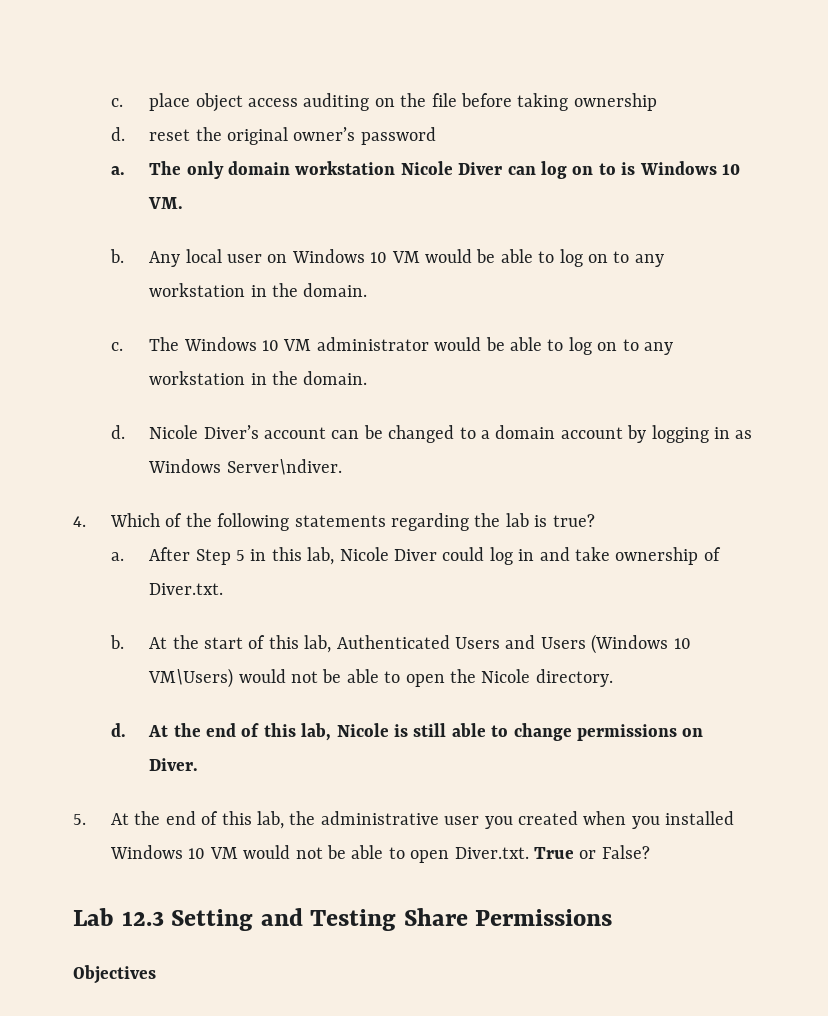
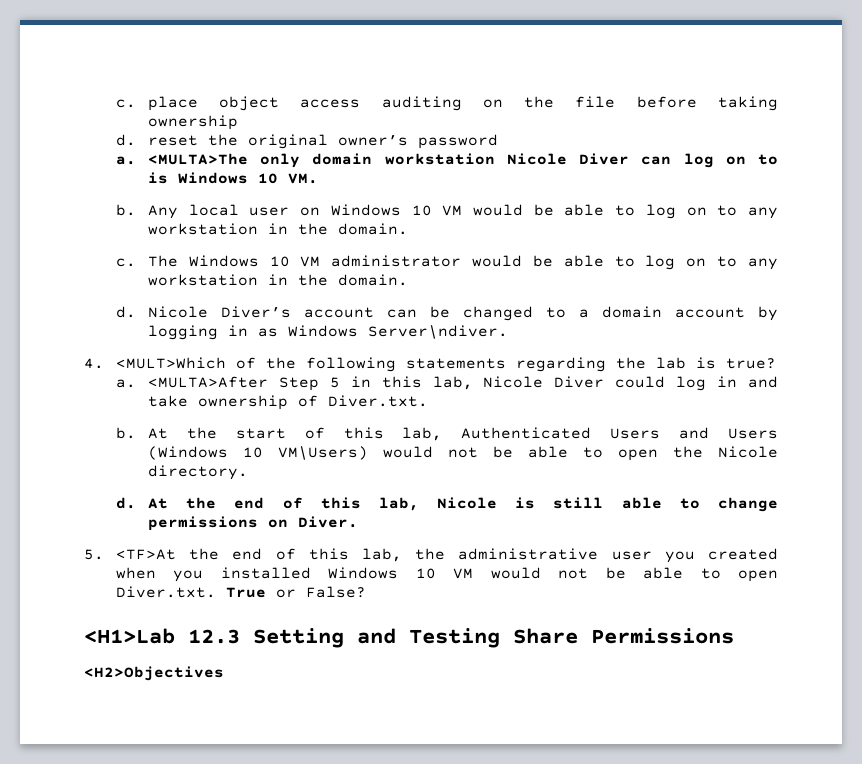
[149,161,182,175] The -> [147,153,248,165] <MULTA>The
[110,513,161,527] Which -> [115,357,226,369] <MULT>Which
[149,547,191,561] After -> [147,376,268,388] <MULTA>After
[111,813,130,825] At -> [115,549,176,560] <TF>At
[73,908,114,926] Lab -> [84,628,175,644] <H1>Lab
[73,965,156,984] Objectives -> [84,666,224,681] <H2>Objectives

